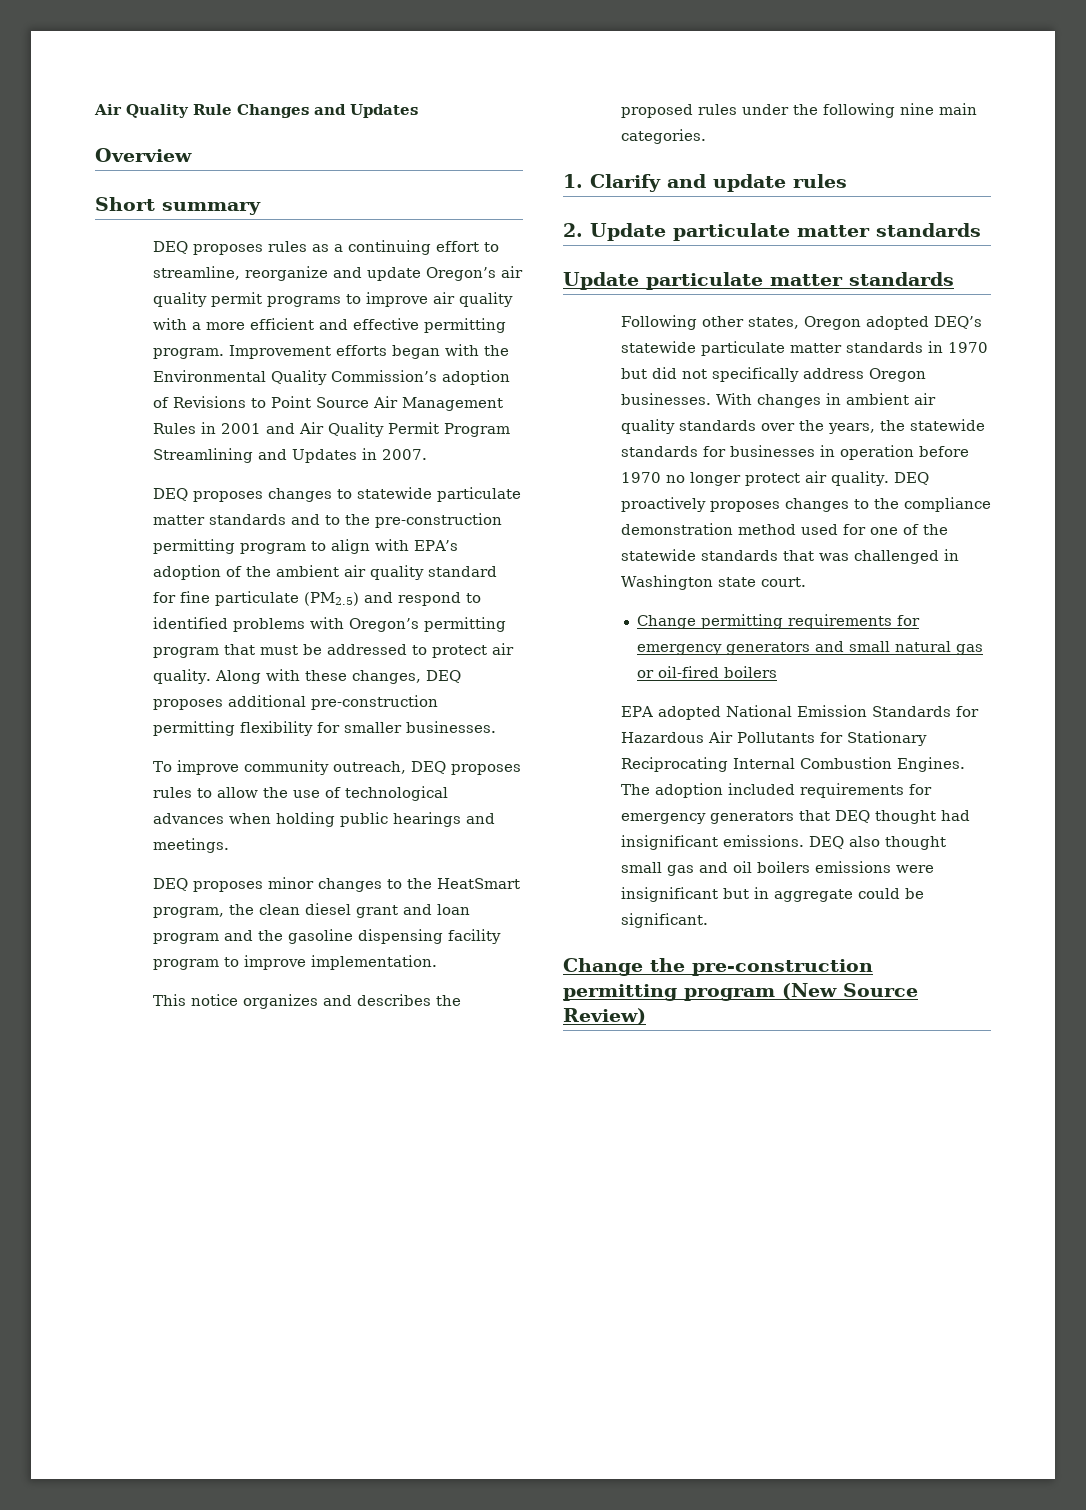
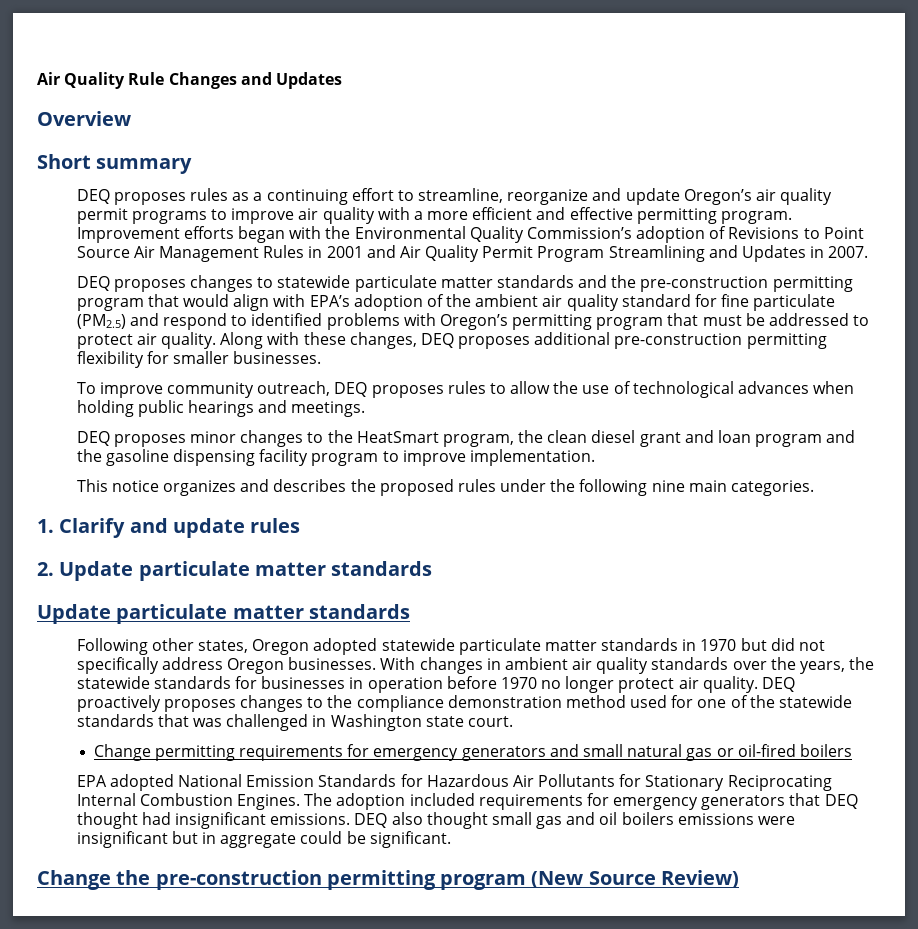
[324,513,502,528] [152,539,326,554] to the pre-construction permitting program to -> [611,275,853,292] [76,294,229,311] the pre-construction permitting program that would
[933,316,982,329] DEQ’s -> (378, 646) none

